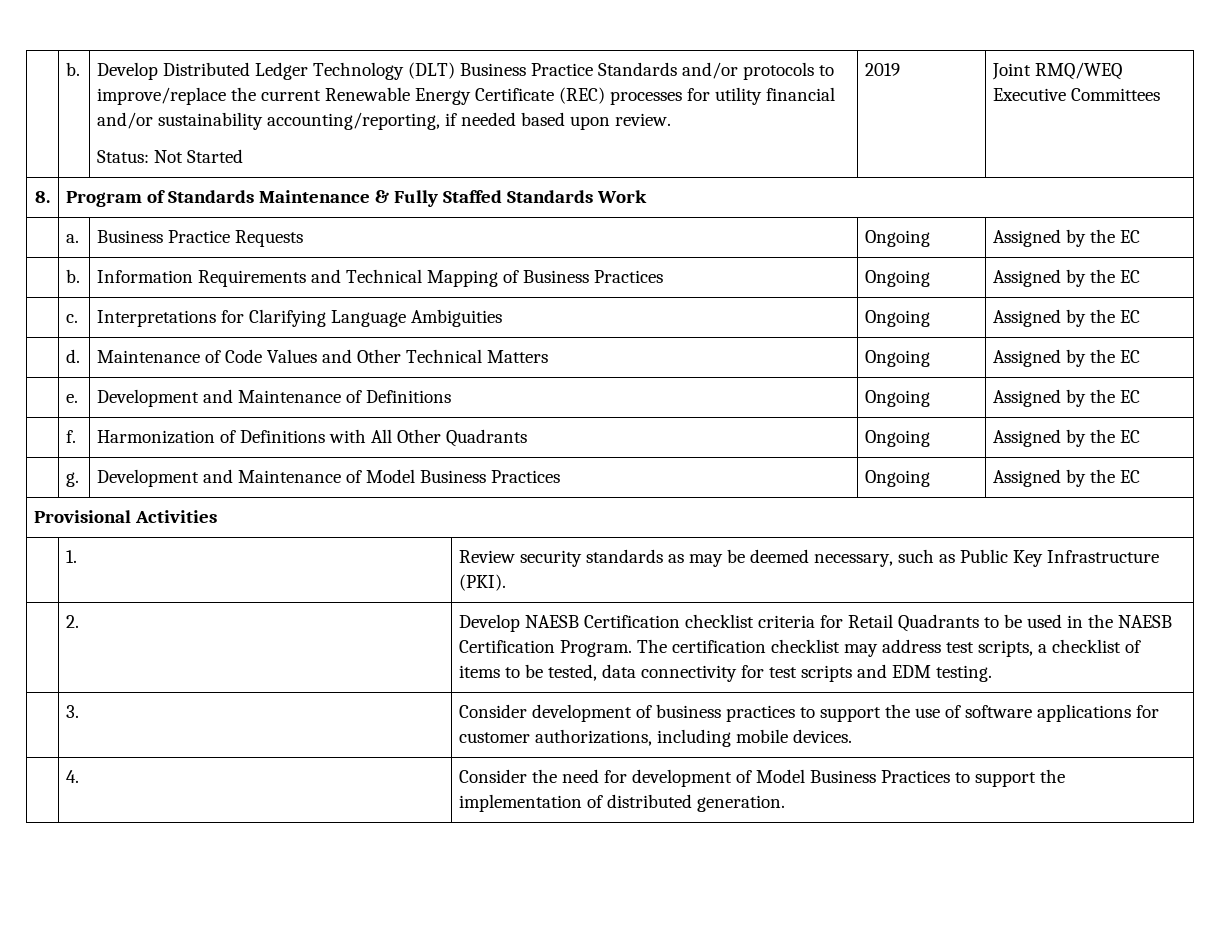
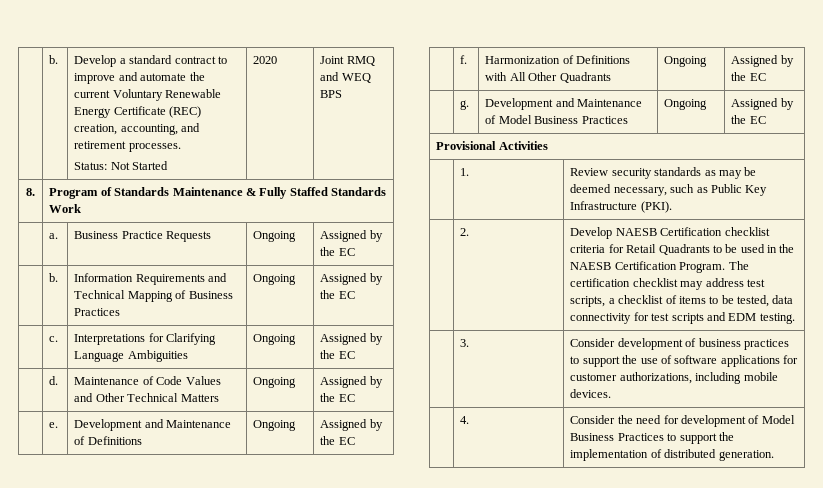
[163,62,835,80] [97,87,227,105] Distributed Ledger Technology (DLT) Business Practice Standards and/or protocols to improve/replace -> [119,55,227,64] [74,72,187,84] a standard contract to improve and automate
(322, 95) none -> [112,89,163,101] Voluntary
[610,87,836,105] [97,112,672,130] processes for utility financial and/or sustainability accounting/reporting, if needed based upon review. -> [74,123,201,135] [74,141,181,152] creation, accounting, and retirement processes.
[865,63,901,76] 2019 -> [253,56,278,64] 2020
[1035,62,1123,80] [993,88,1161,101] RMQ/WEQ Executive Committees -> [346,56,375,66] [320,72,371,83] [320,90,343,98] RMQ and WEQ BPS

